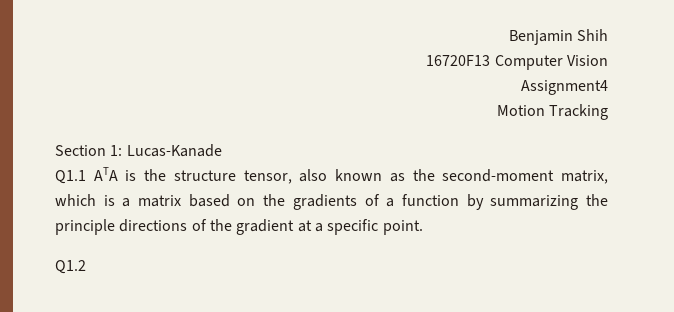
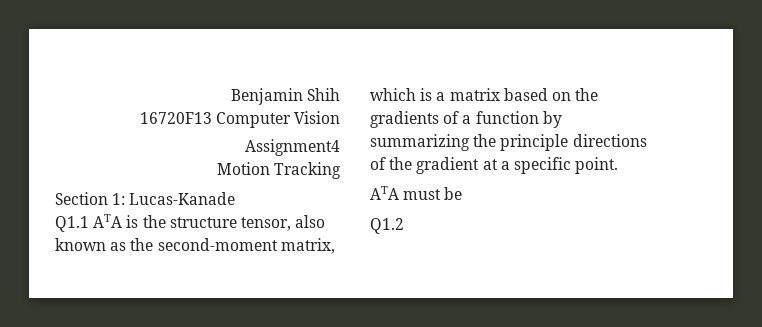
(423, 227) none -> [370,186,463,200] // ATA must be

